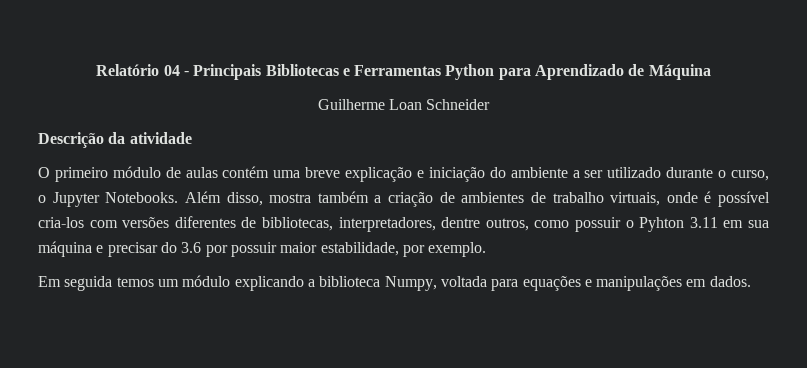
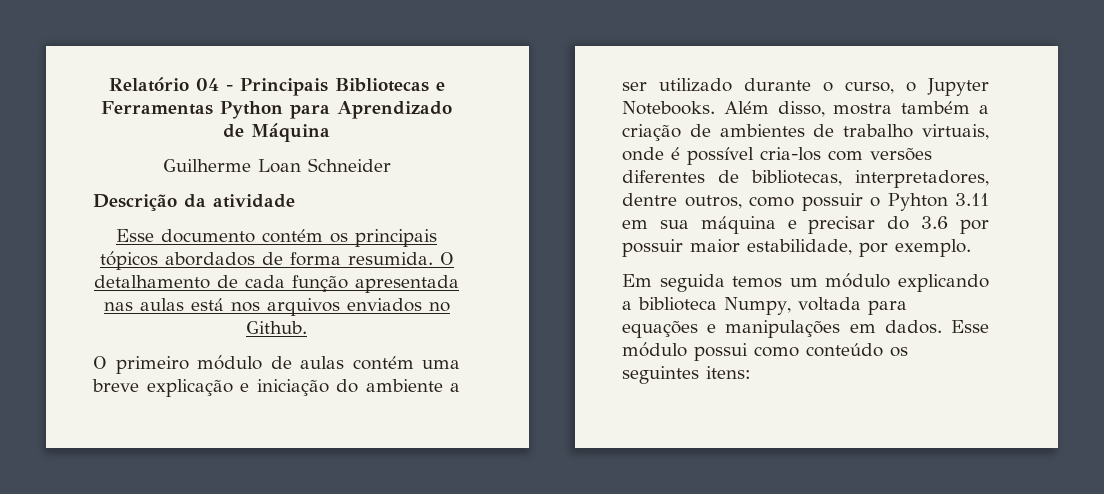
(192, 138) none -> [116,229,437,247] [99,251,454,270] [94,275,459,293] [103,298,450,316] [246,321,307,334] // Esse documento contém os principais tópicos abordados de forma resumida. O detalhamento de cada função apresentada nas aulas está nos arquivos enviados no Github.
(751, 281) none -> [951,320,989,333] [622,342,908,361] [622,366,751,384] Esse módulo possui como conteúdo os seguintes itens:

